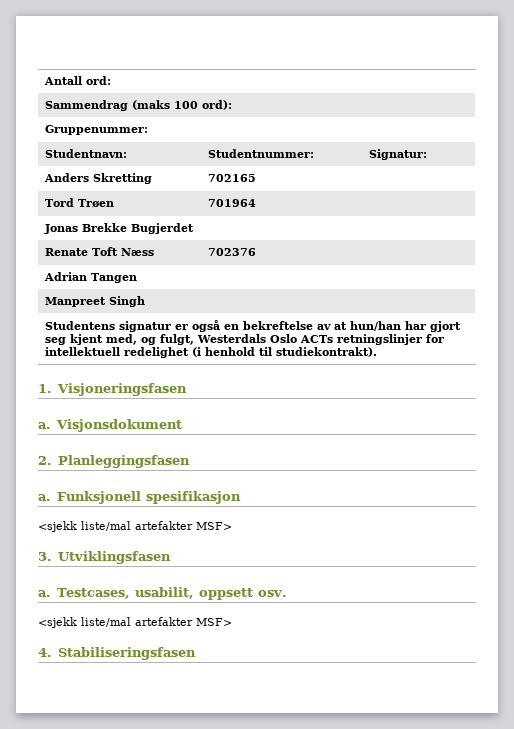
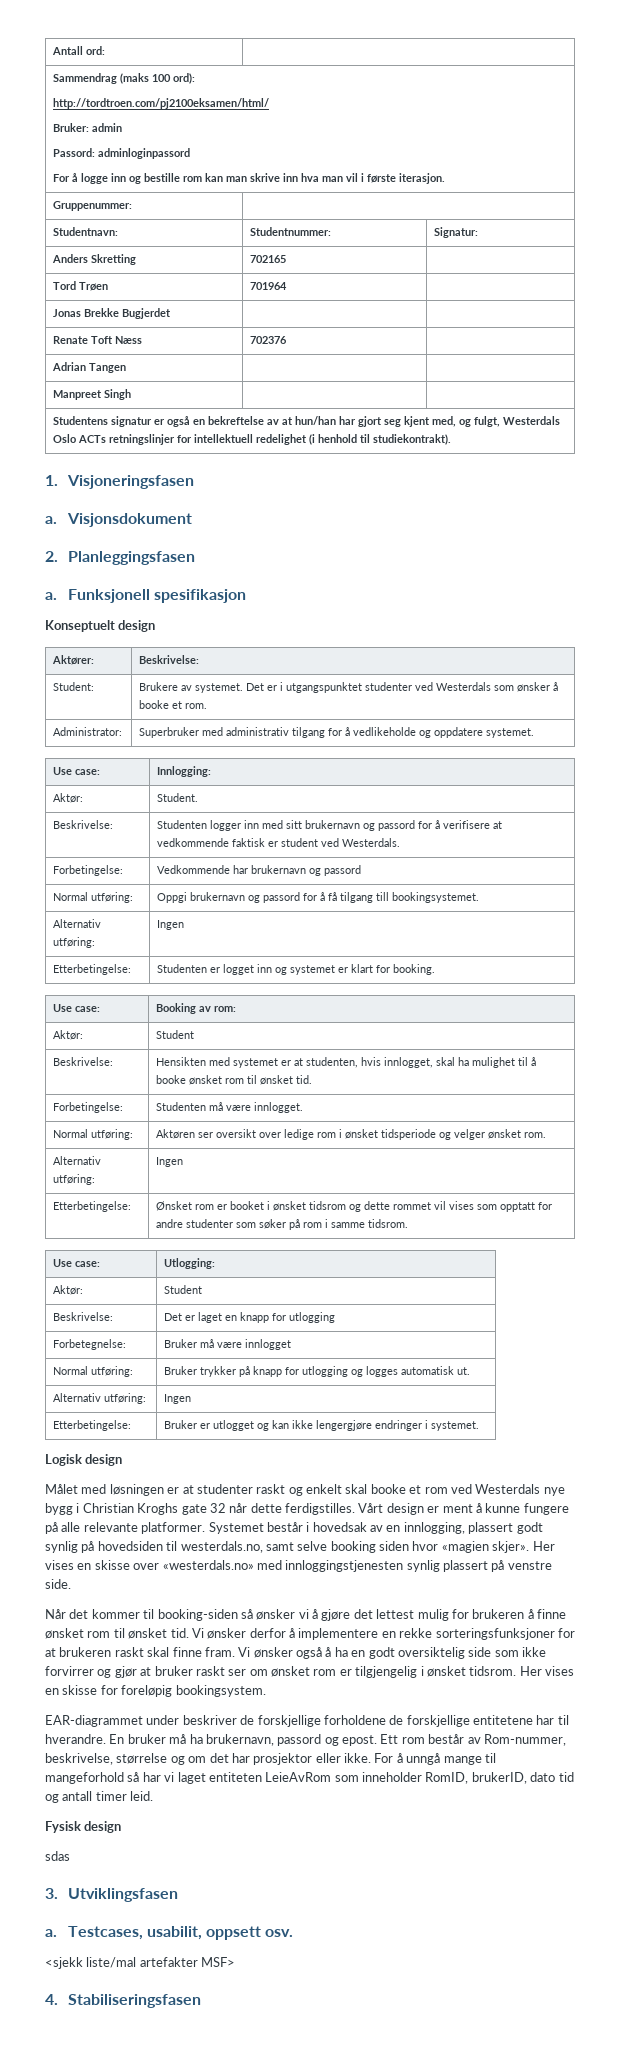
(233, 105) none -> [53,98,270,109] [53,123,123,132] [53,148,191,159] [53,173,446,184] // http://tordtroen.com/pj2100eksamen/html/ // Bruker: admin // Passord: adminloginpassord // For å logge inn og bestille rom kan man skrive inn hva man vil i første iterasjon.
[38,521,232,532] <sjekk liste/mal artefakter MSF> -> [45,620,156,632] [52,655,95,665] [139,655,200,664] [53,682,95,691] [139,682,559,693] [139,700,208,709] [53,727,123,736] [139,727,535,738] [53,767,101,775] [157,766,212,777] [53,793,84,803] [157,793,199,802] [53,820,114,829] [157,820,503,831] [157,838,401,847] [53,865,124,876] [157,865,362,876] [53,892,134,903] [157,892,480,903] [53,919,102,928] [53,937,96,948] [157,920,185,930] [53,964,132,975] [157,964,436,975] [53,1004,101,1012] [156,1003,237,1014] [53,1030,84,1040] [156,1030,195,1039] [53,1057,114,1066] [156,1057,537,1068] [156,1075,313,1085] [53,1102,124,1113] [156,1102,304,1113] [53,1129,134,1140] [156,1129,547,1140] [53,1156,102,1165] [53,1174,96,1185] [156,1157,184,1167] [53,1201,132,1212] [156,1201,553,1212] [156,1219,409,1230] [53,1259,101,1267] [164,1258,216,1269] [53,1285,84,1295] [164,1285,203,1294] [53,1312,114,1321] [164,1312,336,1323] [53,1339,127,1350] [164,1339,292,1350] [53,1366,134,1377] [164,1366,471,1377] [53,1393,147,1404] [164,1394,192,1404] [53,1420,132,1431] [164,1420,480,1431] [45,1454,123,1466] [45,1484,565,1496] [45,1503,569,1515] [45,1522,543,1534] [45,1541,555,1553] [45,1560,552,1572] [45,1579,71,1589] [45,1609,566,1621] [45,1628,575,1640] [45,1647,546,1659] [45,1666,574,1678] [45,1685,266,1697] [45,1715,569,1727] [45,1734,566,1746] [45,1753,496,1765] [45,1772,574,1784] [45,1791,154,1803] [45,1821,122,1833] [45,1851,70,1861] Konseptuelt design // Aktører: | Beskrivelse: // Student: | Brukere av systemet. Det er i utgangspunktet studenter ved Westerdals som ønsker å booke et rom. // Administrator: | Superbruker med administrativ tilgang for å vedlikeholde og oppdatere systemet. // Use case: | Innlogging: // Aktør: | Student. // Beskrivelse: | Studenten logger inn med sitt brukernavn og passord for å verifisere at vedkommende faktisk er student ved Westerdals. // Forbetingelse: | Vedkommende har brukernavn og passord // Normal utføring: | Oppgi brukernavn og passord for å få tilgang till bookingsystemet. // Alternativ utføring: | Ingen // Etterbetingelse: | Studenten er logget inn og systemet er klart for booking. // Use case: | Booking av rom: // Aktør: | Student // Beskrivelse: | Hensikten med systemet er at studenten, hvis innlogget, skal ha mulighet til å booke ønsket rom til ønsket tid. // Forbetingelse: | Studenten må være innlogget. // Normal utføring: | Aktøren ser oversikt over ledige rom i ønsket tidsperiode og velger ønsket rom. // Alternativ utføring: | Ingen // Etterbetingelse: | Ønsket rom er booket i ønsket tidsrom og dette rommet vil vises som opptatt for andre studenter som søker på rom i samme tidsrom. // Use case: | Utlogging: // Aktør: | Student // Beskrivelse: | Det er laget en knapp for utlogging // Forbetegnelse: | Bruker må være innlogget // Normal utføring: | Bruker trykker på knapp for utlogging og logges automatisk ut. // Alternativ utføring: | Ingen // Etterbetingelse: | Bruker er utlogget og kan ikke lengergjøre endringer i systemet. // Logisk design // Målet med løsningen er at studenter raskt og enkelt skal booke et rom ved Westerdals nye bygg i Christian Kroghs gate 32 når dette ferdigstilles. Vårt design er ment å kunne fungere på alle relevante platformer. Systemet består i hovedsak av en innlogging, plassert godt synlig på hovedsiden til westerdals.no, samt selve booking siden hvor «magien skjer». Her vises en skisse over «westerdals.no» med innloggingstjenesten synlig plassert på venstre side. // Når det kommer til booking-siden så ønsker vi å gjøre det lettest mulig for brukeren å finne ønsket rom til ønsket tid. Vi ønsker derfor å implementere en rekke sorteringsfunksjoner for at brukeren raskt skal finne fram. Vi ønsker også å ha en godt oversiktelig side som ikke forvirrer og gjør at bruker raskt ser om ønsket rom er tilgjengelig i ønsket tidsrom. Her vises en skisse for foreløpig bookingsystem. // EAR-diagrammet under beskriver de forskjellige forholdene de forskjellige entitetene har til hverandre. En bruker må ha brukernavn, passord og epost. Ett rom består av Rom-nummer, beskrivelse, størrelse og om det har prosjektor eller ikke. For å unngå mange til mangeforhold så har vi laget entiteten LeieAvRom som inneholder RomID, brukerID, dato tid og antall timer leid. // Fysisk design // sdas

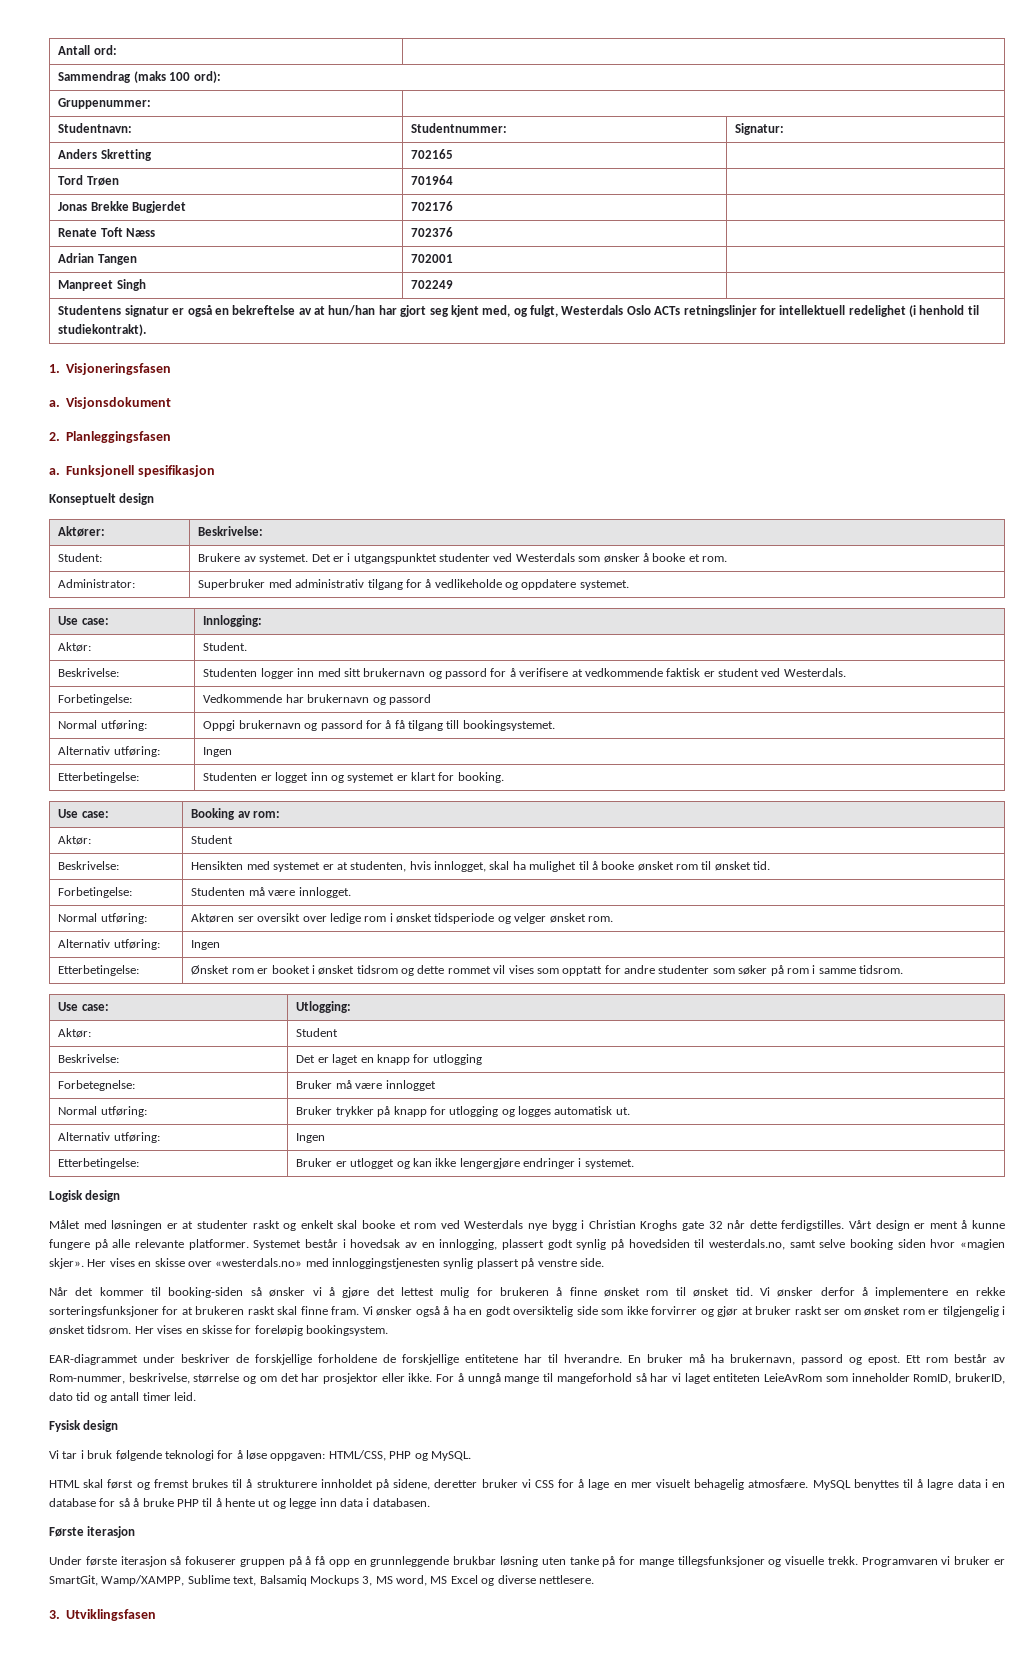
[53,98,270,109] [53,123,123,132] [53,148,191,159] [53,173,446,184] // http://tordtroen.com/pj2100eksamen/html/ // Bruker: admin // Passord: adminloginpassord // For å logge inn og bestille rom kan man skrive inn hva man vil i første iterasjon. -> (221, 77) none
(172, 313) none -> [411,201,454,211] 702176
(127, 368) none -> [411,254,454,263] 702001
(132, 394) none -> [411,280,454,289] 702249
[45,1851,70,1861] [45,1888,178,1902] [45,1926,294,1940] [45,1957,236,1969] [45,1994,201,2008] sdas // 3. Utviklingsfasen // a. Testcases, usabilit, oppsett osv. // <sjekk liste/mal artefakter MSF> // 4. Stabiliseringsfasen -> [49,1450,471,1461] [49,1479,1006,1490] [49,1498,430,1509] [49,1526,136,1538] [49,1556,1005,1567] [49,1575,594,1586] [49,1609,157,1621] Vi tar i bruk følgende teknologi for å løse oppgaven: HTML/CSS, PHP og MySQL. // HTML skal først og fremst brukes til å strukturere innholdet på sidene, deretter bruker vi CSS for å lage en mer visuelt behagelig atmosfære. MySQL benyttes til å lagre data i en database for så å bruke PHP til å hente ut og legge inn data i databasen. // Første iterasjon // Under første iterasjon så fokuserer gruppen på å få opp en grunnleggende brukbar løsning uten tanke på for mange tillegsfunksjoner og visuelle trekk. Programvaren vi bruker er SmartGit, Wamp/XAMPP, Sublime text, Balsamiq Mockups 3, MS word, MS Excel og diverse nettlesere. // 3. Utviklingsfasen

